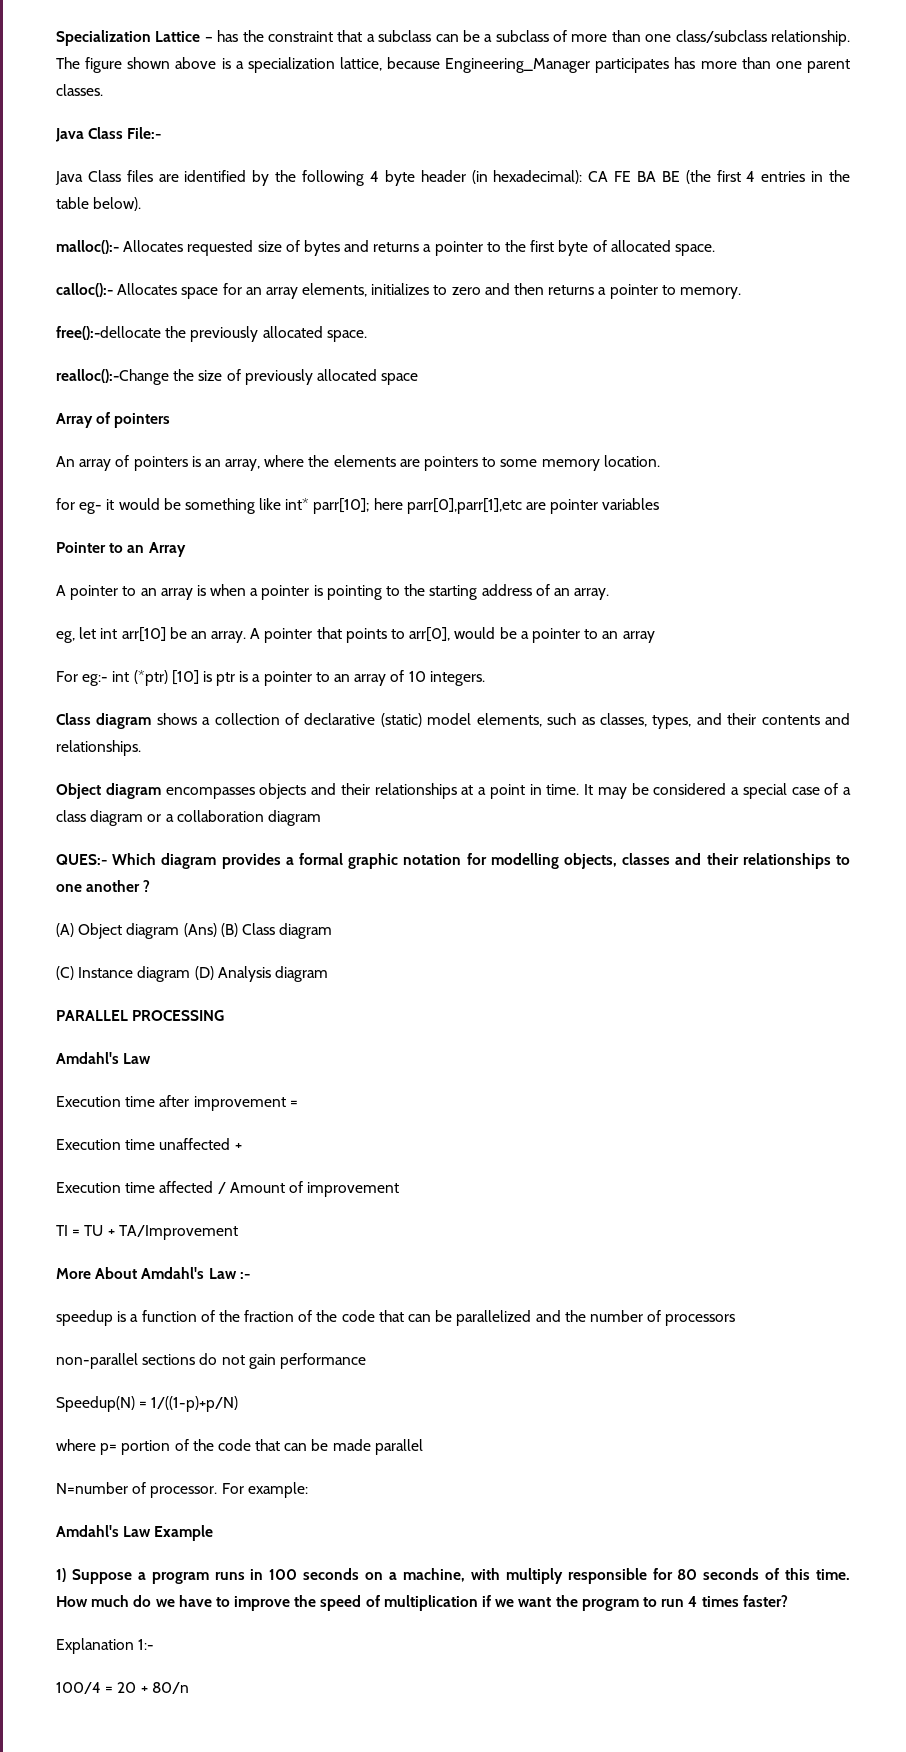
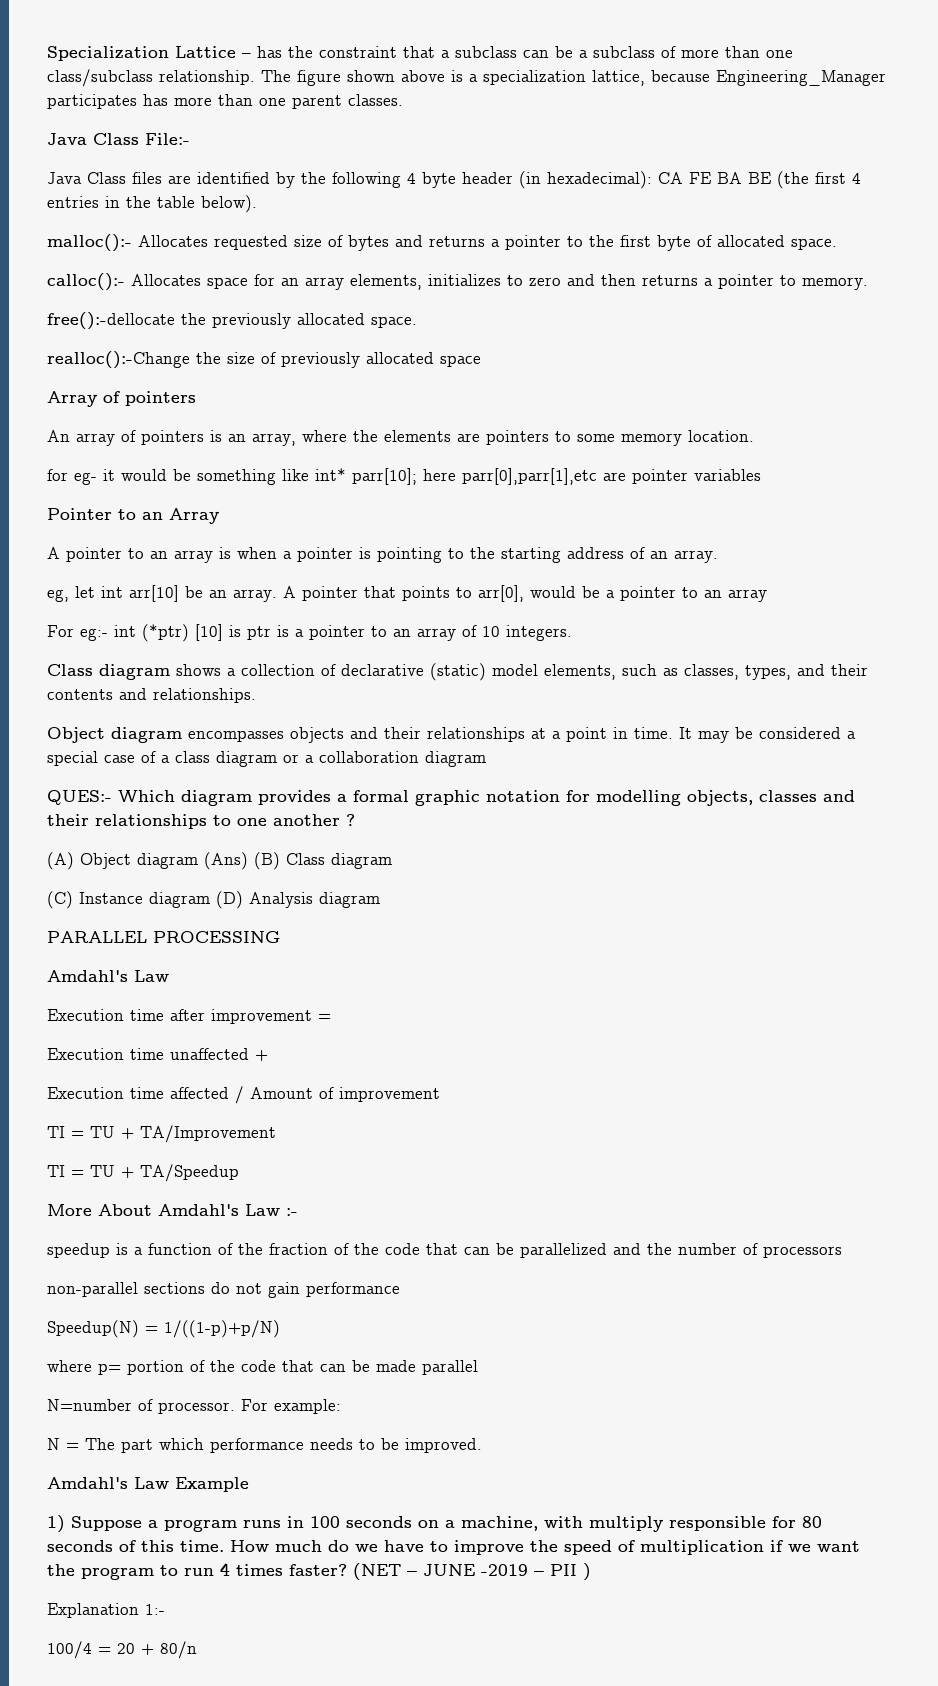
(238, 1232) none -> [47,1164,239,1182] // TI = TU + TA/Speedup
(308, 1490) none -> [47,1438,482,1453] // N = The part which performance needs to be improved.
(788, 1601) none -> [353,1563,591,1581] (NET – JUNE -2019 – PII )

